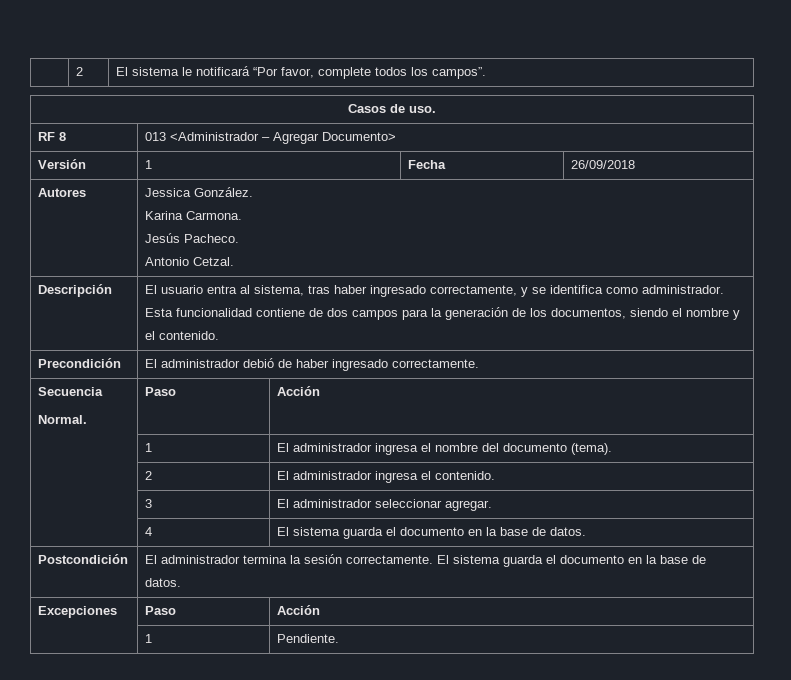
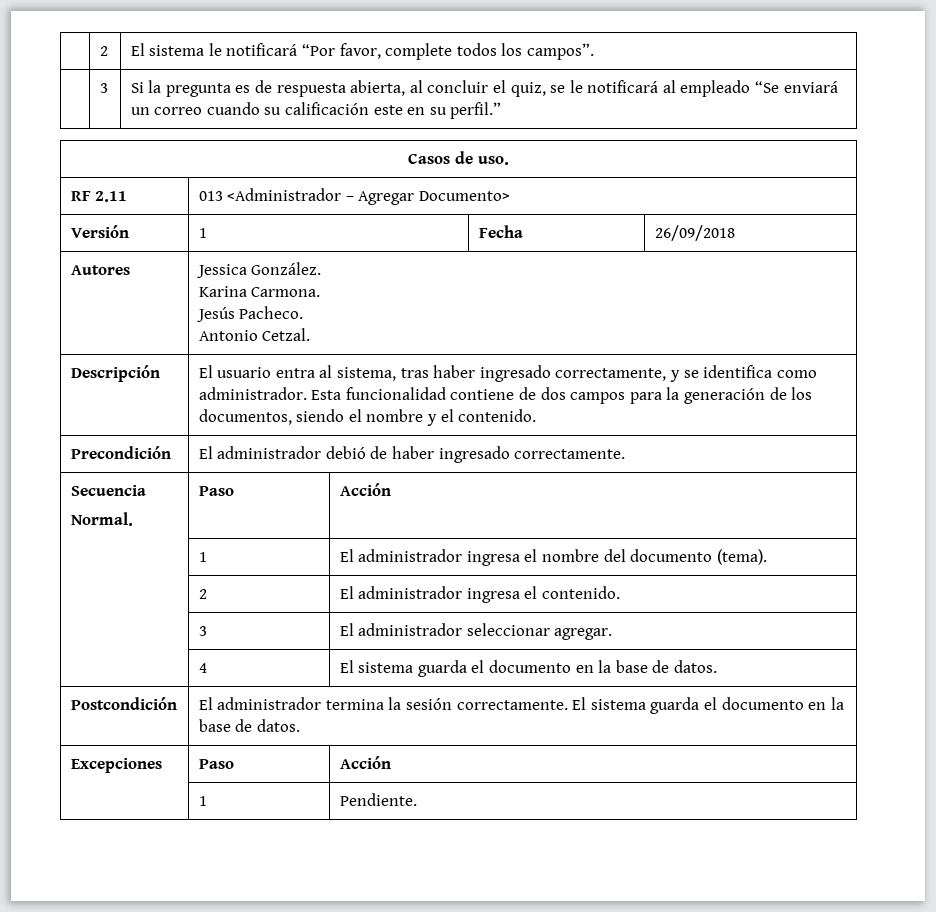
(487, 73) none -> [99,83,108,93] [130,80,838,97] [130,102,502,119] // | 3 | Si la pregunta es de respuesta abierta, al concluir el quiz, se le notificará al empleado “Se enviará un correo cuando su calificación este en su perfil.”
[59,132,67,141] 8 -> [95,191,128,202] 2.11

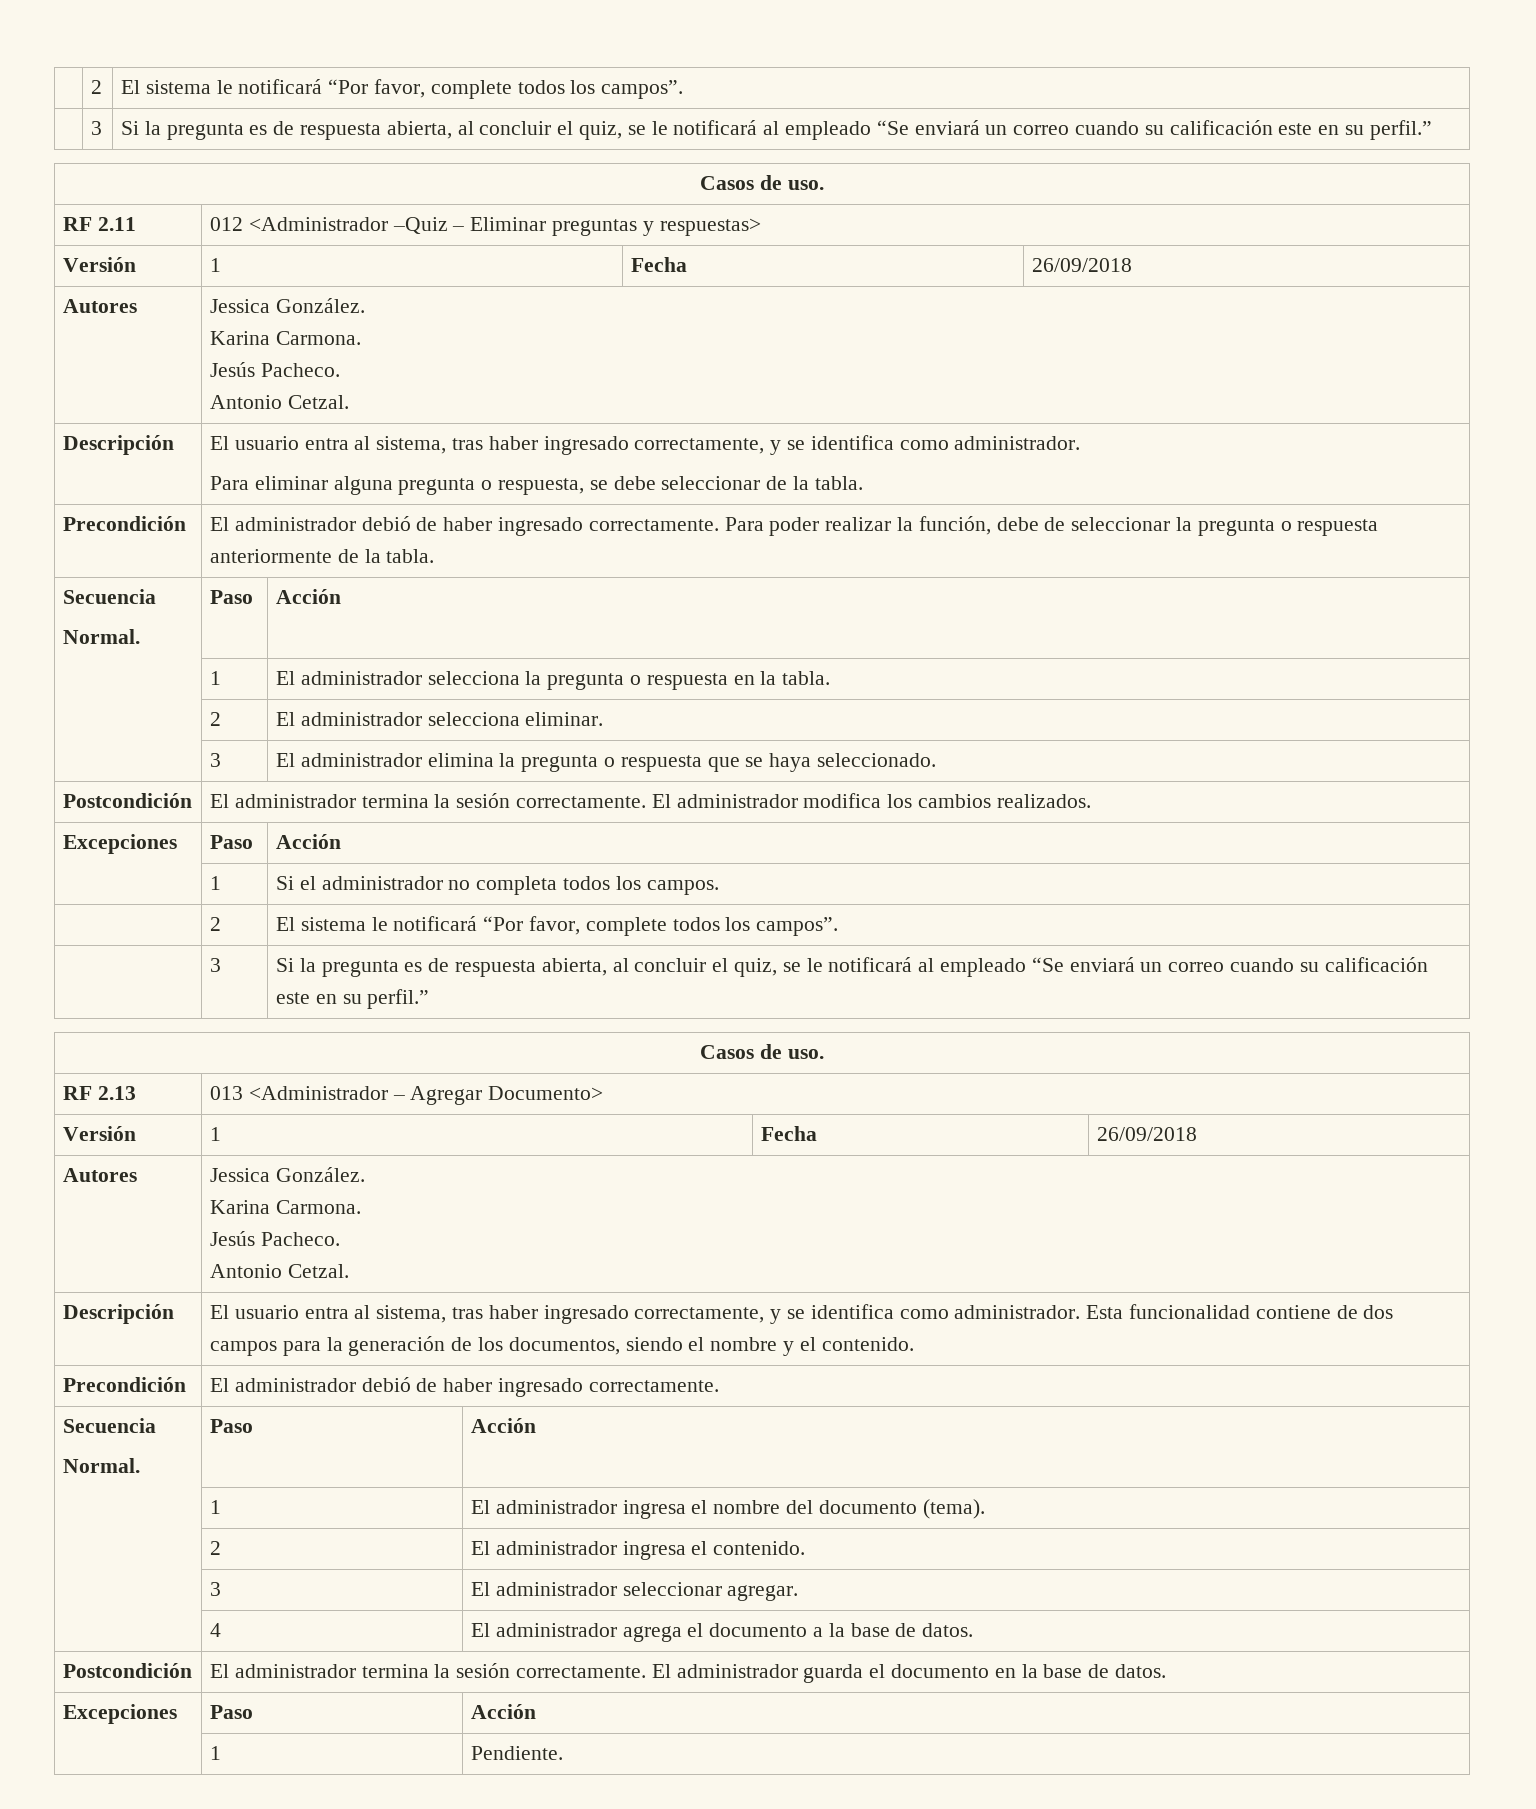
(128, 196) none -> [209,217,761,236] [62,257,136,272] [209,258,221,272] [630,257,687,272] [1031,258,1132,272] [62,299,137,313] [209,298,365,313] [209,331,361,345] [209,362,340,377] [209,395,349,409] [62,435,174,455] [209,435,1081,455] [209,476,863,495] [62,516,186,531] [209,516,1379,536] [209,549,435,563] [62,589,156,604] [62,629,140,644] [209,590,253,604] [275,589,341,604] [209,671,221,685] [275,671,831,690] [209,712,221,726] [275,712,604,726] [209,753,221,767] [275,753,937,772] [62,793,192,808] [209,793,1091,808] [62,834,177,854] [209,835,253,849] [275,834,341,849] [209,876,221,890] [275,876,719,895] [209,917,221,931] [275,916,839,936] [209,958,221,972] [275,957,1428,977] [275,989,430,1009] [700,1044,824,1059] [62,1086,136,1100] | 012 <Administrador –Quiz – Eliminar preguntas y respuestas> // Versión | 1 | Fecha | 26/09/2018 // Autores | Jessica González. // Karina Carmona. // Jesús Pacheco. // Antonio Cetzal. // Descripción | El usuario entra al sistema, tras haber ingresado correctamente, y se identifica como administrador. // Para eliminar alguna pregunta o respuesta, se debe seleccionar de la tabla. // Precondición | El administrador debió de haber ingresado correctamente. Para poder realizar la función, debe de seleccionar la pregunta o respuesta anteriormente de la tabla. // Secuencia // Normal. | Paso | Acción // | 1 | El administrador selecciona la pregunta o respuesta en la tabla. // | 2 | El administrador selecciona eliminar. // | 3 | El administrador elimina la pregunta o respuesta que se haya seleccionado. // Postcondición | El administrador termina la sesión correctamente. El administrador modifica los cambios realizados. // Excepciones | Paso | Acción // | 1 | Si el administrador no completa todos los campos. // | 2 | El sistema le notificará “Por favor, complete todos los campos”. // | 3 | Si la pregunta es de respuesta abierta, al concluir el quiz, se le notificará al empleado “Se enviará un correo cuando su calificación este en su perfil.” // Casos de uso. // RF 2.13
[358,660,594,677] sistema guarda el documento en -> [495,1623,823,1642] administrador agrega el documento a
[590,699,646,710] sistema -> [676,1664,798,1678] administrador

